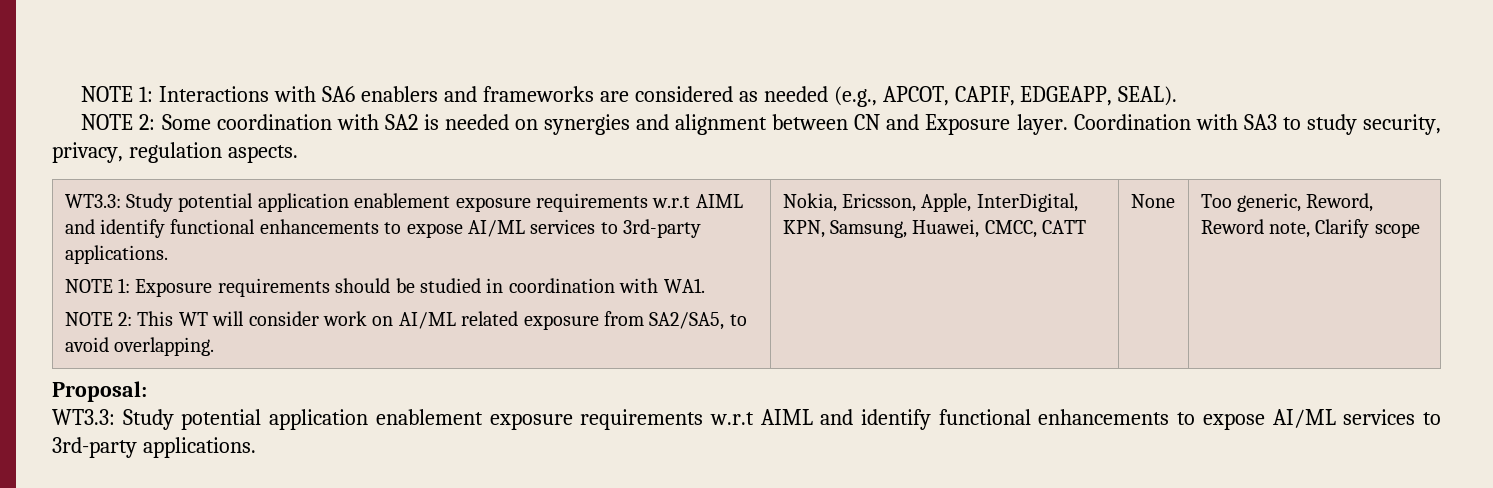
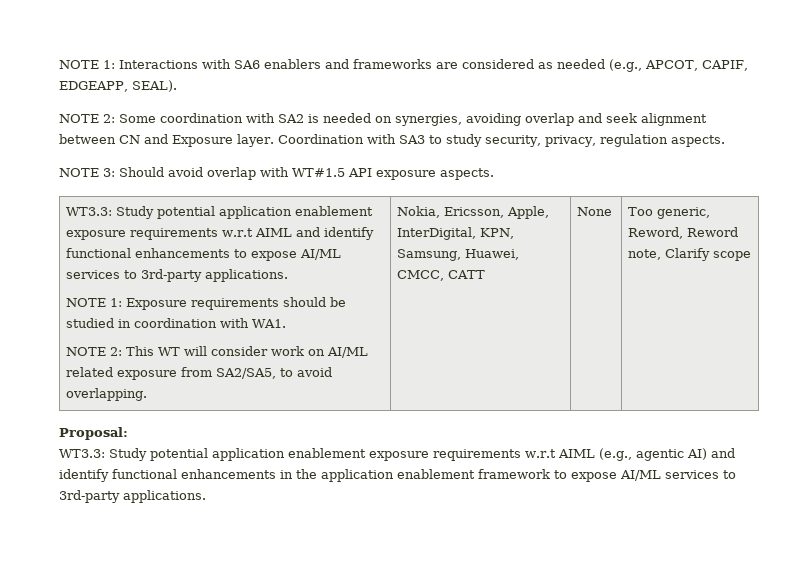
[544,114,670,135] synergies and -> [395,113,637,126] synergies, avoiding overlap and seek
(298, 154) none -> [59,167,494,180] // NOTE 3: Should avoid overlap with WT#1.5 API exposure aspects.
[820,409,1170,430] and identify functional enhancements -> [598,448,735,461] [59,469,550,482] (e.g., agentic AI) and identify functional enhancements in the application enablement framework

